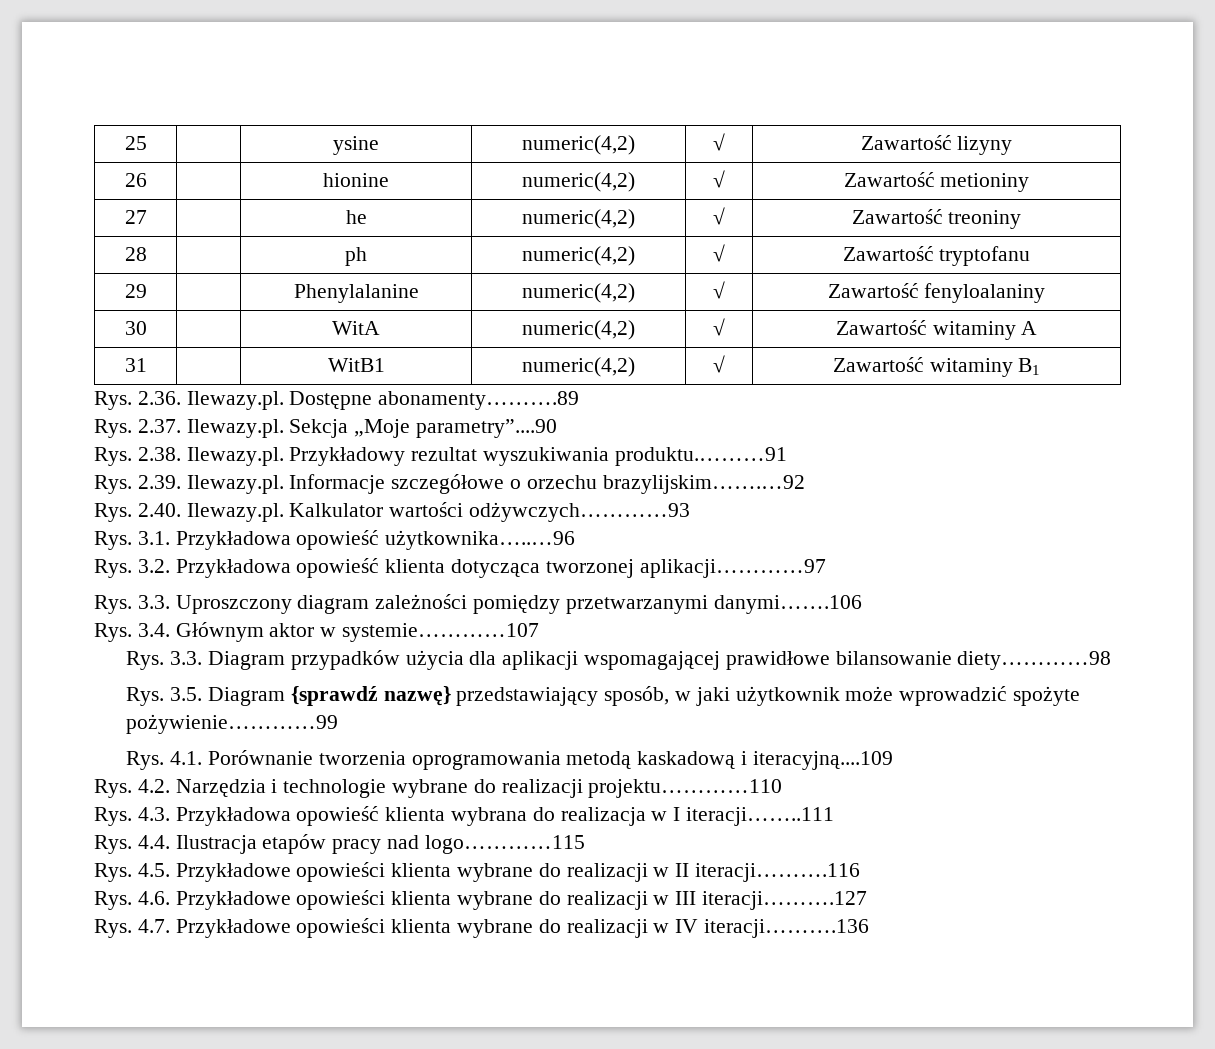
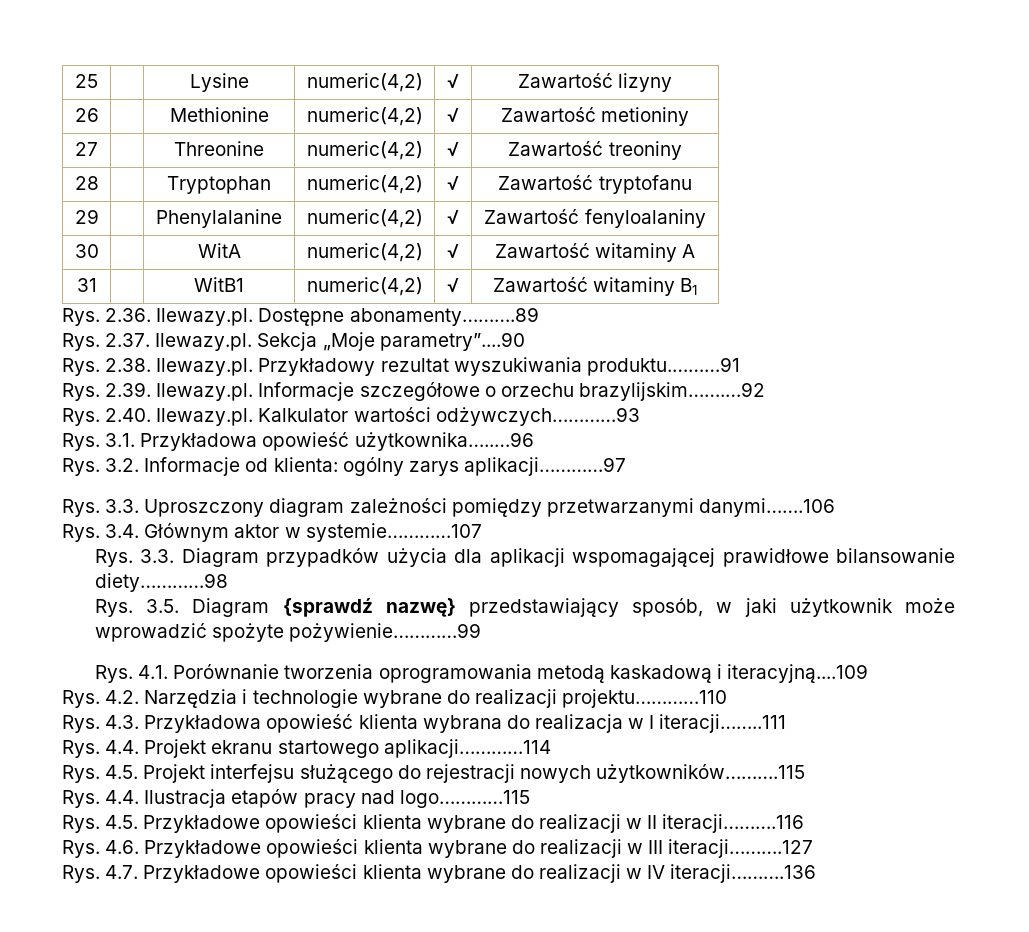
[333,136,379,155] ysine -> [189,73,249,92] Lysine
[323,173,389,187] hionine -> [169,107,269,122] Methionine
[345,210,367,224] he -> [174,141,264,156] Threonine
[345,247,367,266] ph -> [167,176,271,194] Tryptophan
[175,558,634,578] Przykładowa opowieść klienta dotycząca tworzonej -> [144,457,459,476] Informacje od klienta: ogólny zarys
(835, 816) none -> [62,739,551,758] [62,764,806,783] // Rys. 4.4. Projekt ekranu startowego aplikacji…………114 // Rys. 4.5. Projekt interfejsu służącego do rejestracji nowych użytkowników……….115

